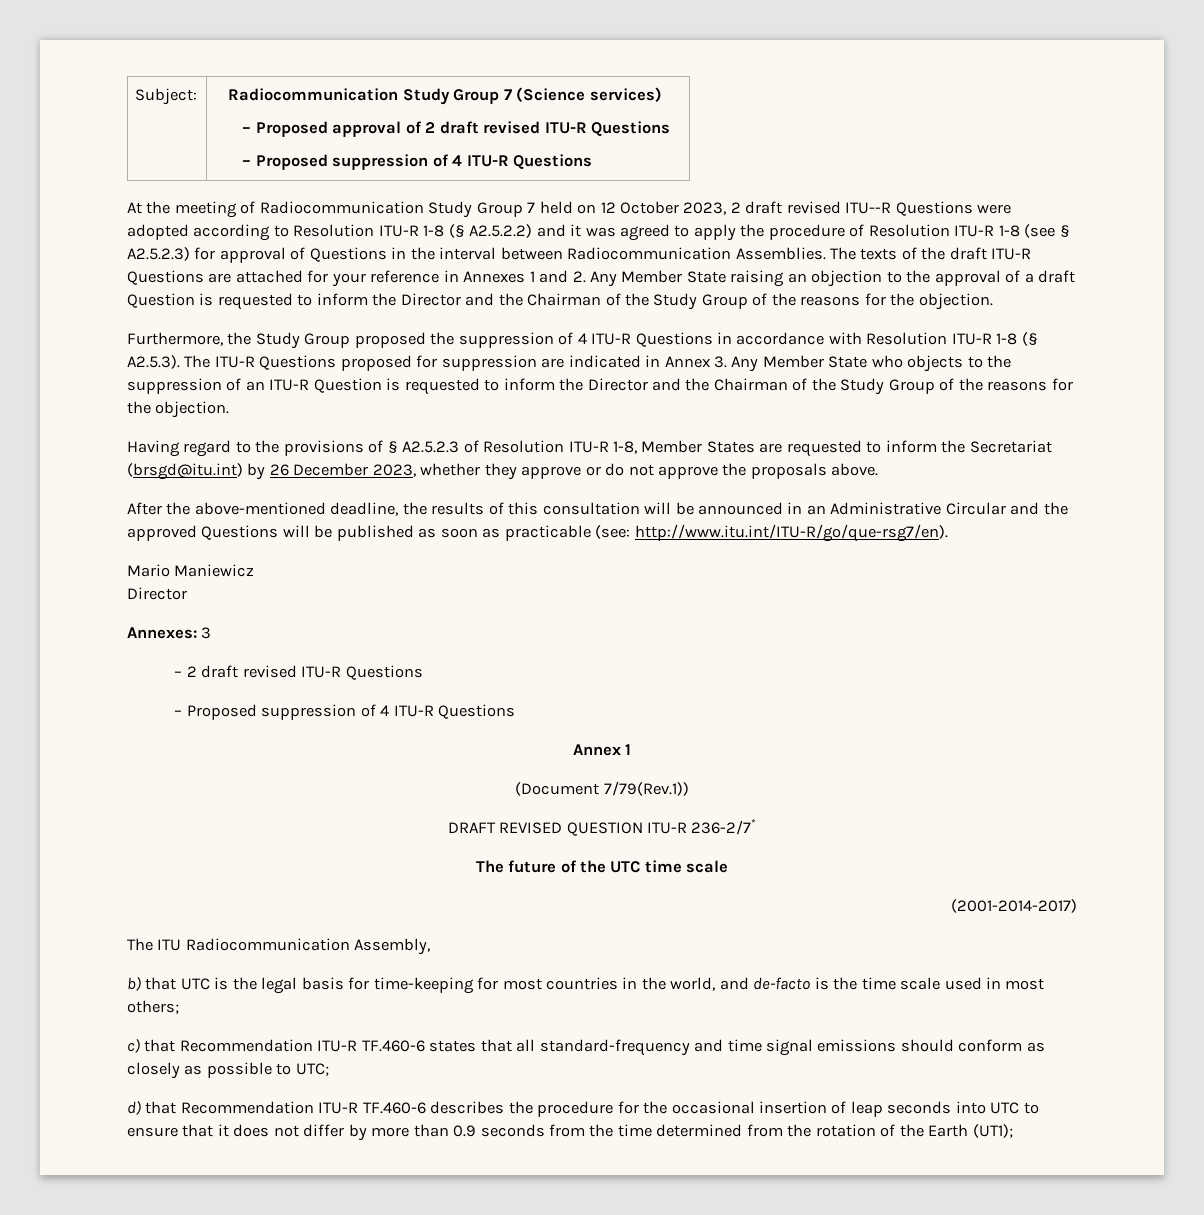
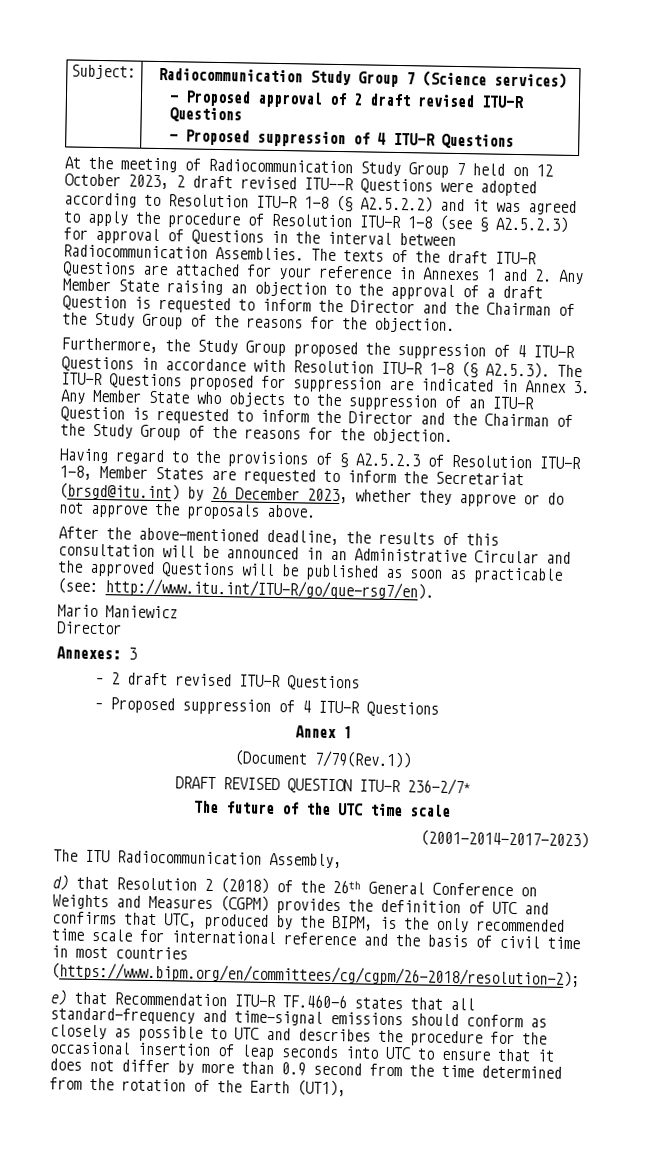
[951,899,1077,913] (2001-2014-2017) -> [420,829,589,849] (2001-2014-2017-2023)
[127,976,1045,994] [127,1000,179,1014] [127,1038,140,1053] b) that UTC is the legal basis for time-keeping for most countries in the world, and de-facto is the time scale used in most others; // c) -> [52,874,537,897] [52,894,549,915] [52,911,565,933] [51,928,580,950] [51,945,188,960] [51,962,580,989] [50,989,68,1006] d) that Resolution 2 (2018) of the 26th General Conference on Weights and Measures (CGPM) provides the definition of UTC and confirms that UTC, produced by the BIPM, is the only recommended time scale for international reference and the basis of civil time in most countries (https://www.bipm.org/en/committees/cg/cgpm/26-2018/resolution-2); // e)
[727,1039,814,1056] time signal -> [234,1010,323,1026] time-signal
[295,1063,329,1076] [127,1100,426,1115] UTC; // d) that Recommendation ITU-R TF.460-6 -> [234,1027,291,1041] UTC and
[480,1124,545,1137] seconds -> [313,1062,362,1076] second
[972,1124,1013,1138] (UT1); -> [297,1079,346,1097] (UT1),

